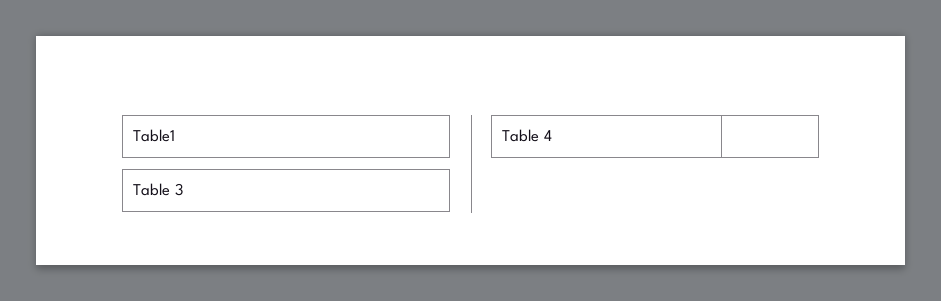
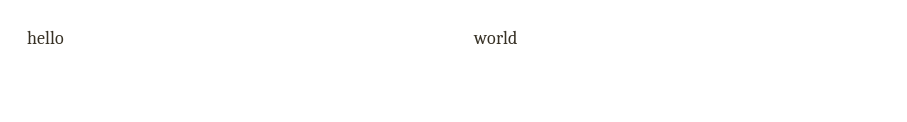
[133,129,176,142] [133,183,184,196] [502,129,552,142] Table1 // Table 3 // Table 4 | -> [27,30,64,44] [473,30,517,44] hello // world

